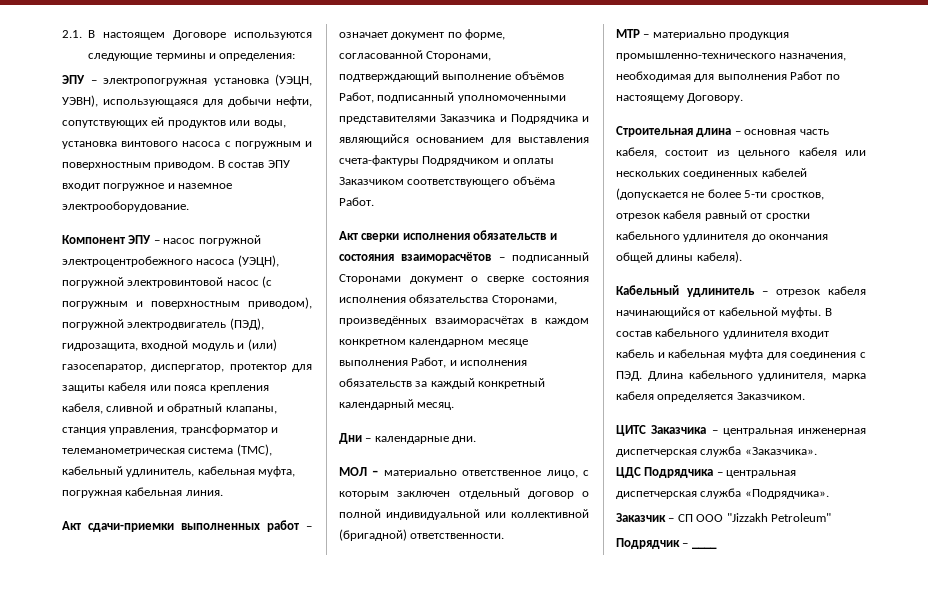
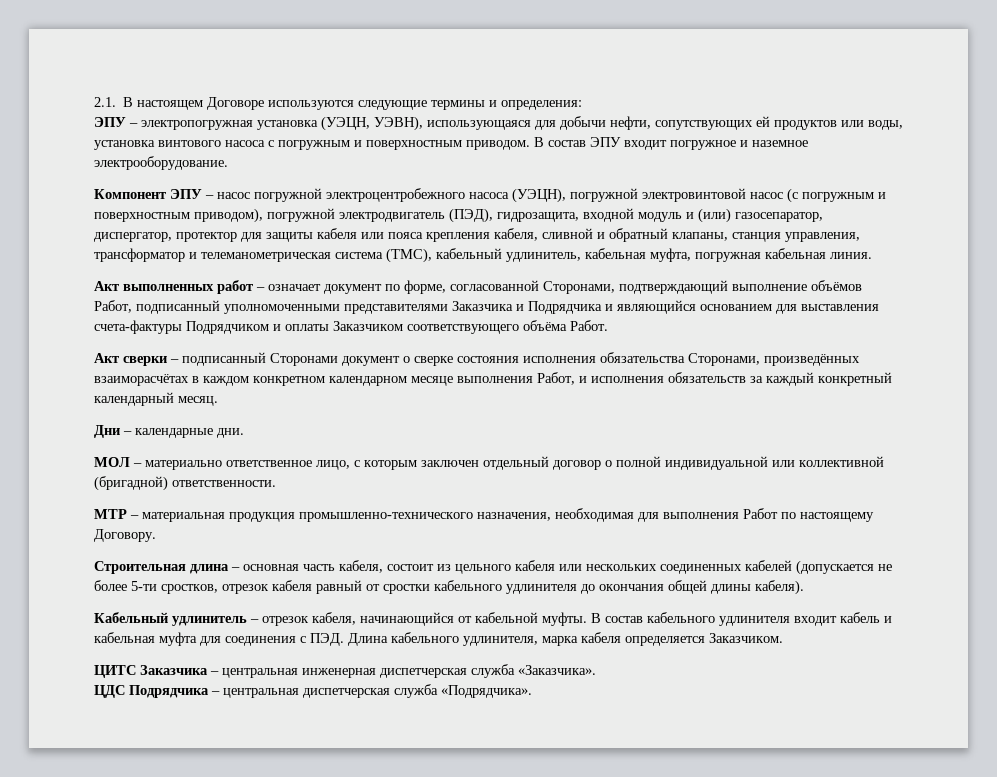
[88,523,174,532] сдачи-приемки -> (119, 286) none
[402,230,557,240] [339,252,492,263] исполнения обязательств и состояния взаиморасчётов -> (167, 361) none
[652,32,726,40] материально -> [142,512,225,522] материальная
[828,286,866,295] кабеля -> [312,612,356,625] кабеля,
[616,513,831,522] [616,538,689,549] [691,547,717,549] // Заказчик – СП ООО "Jizzakh Petroleum" // Подрядчик – ____ -> (532, 691) none

